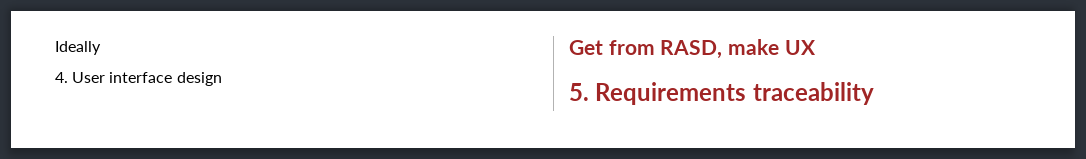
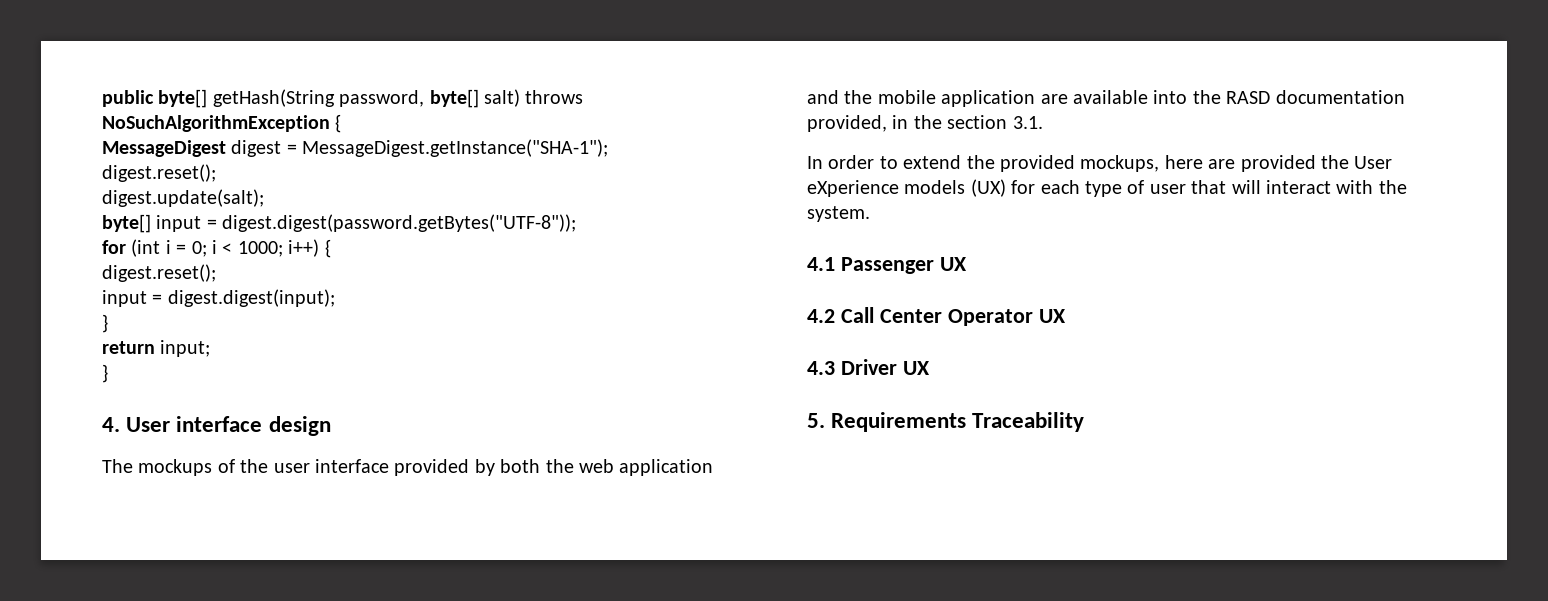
[55,41,101,55] [55,72,222,86] [569,39,780,59] Ideally // 4. User interface design // Get from RASD, make -> [102,89,584,108] [102,114,342,133] [102,139,609,157] [102,164,216,182] [102,189,264,207] [102,214,577,233] [102,239,331,258] [102,264,216,282] [102,289,335,307] [102,314,108,333] [102,340,211,357] [102,364,108,383] [102,416,331,436] [102,459,714,476] [807,90,1405,107] [807,115,1043,132] [807,155,1393,172] [807,179,1407,197] [807,206,870,222] [807,257,967,274] [807,307,1066,326] [807,359,897,375] public byte[] getHash(String password, byte[] salt) throws NoSuchAlgorithmException { // MessageDigest digest = MessageDigest.getInstance("SHA-1"); // digest.reset(); // digest.update(salt); // byte[] input = digest.digest(password.getBytes("UTF-8")); // for (int i = 0; i < 1000; i++) { // digest.reset(); // input = digest.digest(input); // } // return input; // } // 4. User interface design // The mockups of the user interface provided by both the web application and the mobile application are available into the RASD documentation provided, in the section 3.1. // In order to extend the provided mockups, here are provided the User eXperience models (UX) for each type of user that will interact with the system. // 4.1 Passenger UX // 4.2 Call Center Operator UX // 4.3 Driver
[752,82,874,105] traceability -> [972,412,1085,432] Traceability

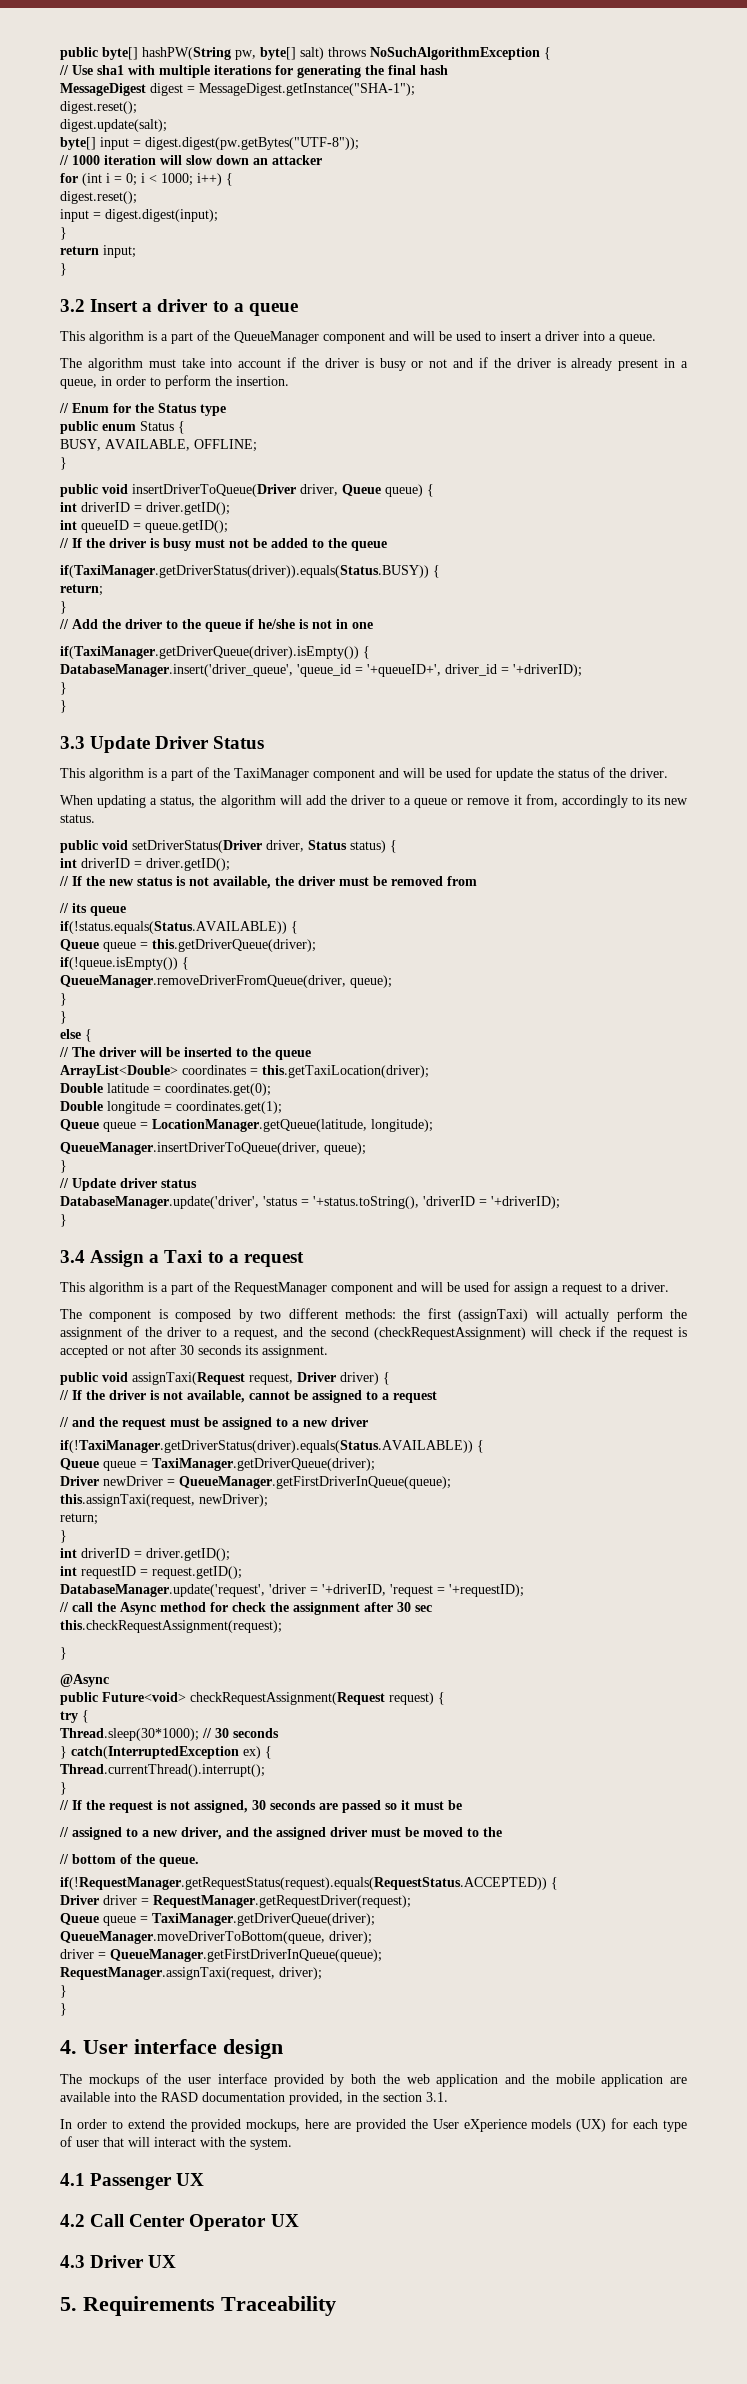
[212,89,425,107] getHash(String password, -> [142,47,256,60] hashPW(String pw,
(342, 123) none -> [59,65,448,78] // // Use sha1 with multiple iterations for generating the final hash
[222,214,577,232] digest.digest(password.getBytes("UTF-8")); -> [145,137,359,150] [59,155,322,165] digest.digest(pw.getBytes("UTF-8")); // // 1000 iteration will slow down an attacker
(108, 373) none -> [60,299,298,316] [60,330,656,344] [60,357,688,371] [60,375,289,389] [59,403,226,416] [60,421,185,434] [60,439,257,452] [60,457,67,470] [60,484,434,497] [60,502,230,515] [60,520,228,533] [59,538,387,551] [60,565,440,578] [60,584,103,596] [60,601,67,614] [59,619,373,632] [60,646,370,659] [60,664,582,677] [60,682,67,695] [60,700,67,713] [60,736,265,753] [60,767,668,781] [60,794,689,808] [60,814,95,823] [60,840,397,853] [60,858,230,871] [59,876,477,889] [59,903,126,916] [60,921,298,934] [60,939,316,952] [60,957,189,970] [60,975,392,988] [60,993,67,1006] [60,1011,67,1024] [60,1029,92,1042] [59,1047,311,1060] [60,1065,429,1078] [60,1083,271,1096] [60,1101,282,1114] [60,1119,433,1132] [60,1142,366,1155] [60,1160,67,1173] [59,1178,197,1191] [60,1196,560,1209] [60,1214,67,1227] [60,1250,304,1267] [60,1281,669,1295] [60,1308,688,1322] [60,1326,687,1340] [60,1344,328,1358] [60,1372,390,1385] [59,1390,437,1403] [59,1417,368,1430] [60,1440,484,1453] [60,1458,375,1471] [60,1476,451,1489] [60,1494,268,1507] [60,1513,98,1525] [60,1530,67,1543] [60,1548,230,1561] [60,1566,242,1579] [60,1584,524,1597] [59,1602,432,1615] [60,1620,282,1633] [60,1647,67,1660] [60,1674,109,1687] [60,1692,445,1705] [60,1710,89,1723] [60,1728,279,1741] [60,1746,272,1759] [60,1764,265,1777] [60,1782,67,1795] [59,1800,462,1813] [59,1827,502,1840] [59,1854,199,1867] [60,1877,558,1890] [60,1895,411,1908] [60,1913,375,1926] [60,1931,372,1944] [60,1949,382,1962] [60,1967,322,1980] [60,1985,67,1998] [60,2003,67,2016] // 3.2 Insert a driver to a queue // This algorithm is a part of the QueueManager component and will be used to insert a driver into a queue. // The algorithm must take into account if the driver is busy or not and if the driver is already present in a queue, in order to perform the insertion. // // Enum for the Status type // public enum Status { // BUSY, AVAILABLE, OFFLINE; // } // public void insertDriverToQueue(Driver driver, Queue queue) { // int driverID = driver.getID(); // int queueID = queue.getID(); // // If the driver is busy must not be added to the queue // if(TaxiManager.getDriverStatus(driver)).equals(Status.BUSY)) { // return; // } // // Add the driver to the queue if he/she is not in one // if(TaxiManager.getDriverQueue(driver).isEmpty()) { // DatabaseManager.insert('driver_queue', 'queue_id = '+queueID+', driver_id = '+driverID); // } // } // 3.3 Update Driver Status // This algorithm is a part of the TaxiManager component and will be used for update the status of the driver. // When updating a status, the algorithm will add the driver to a queue or remove it from, accordingly to its new status. // public void setDriverStatus(Driver driver, Status status) { // int driverID = driver.getID(); // // If the new status is not available, the driver must be removed from // // its queue // if(!status.equals(Status.AVAILABLE)) { // Queue queue = this.getDriverQueue(driver); // if(!queue.isEmpty()) { // QueueManager.removeDriverFromQueue(driver, queue); // } // } // else { // // The driver will be inserted to the queue // ArrayList<Double> coordinates = this.getTaxiLocation(driver); // Double latitude = coordinates.get(0); // Double longitude = coordinates.get(1); // Queue queue = LocationManager.getQueue(latitude, longitude); // QueueManager.insertDriverToQueue(driver, queue); // } // // Update driver status // DatabaseManager.update('driver', 'status = '+status.toString(), 'driverID = '+driverID); // } // 3.4 Assign a Taxi to a request // This algorithm is a part of the RequestManager component and will be used for assign a request to a driver. // The component is composed by two different methods: the first (assignTaxi) will actually perform the assignment of the driver to a request, and the second (checkRequestAssignment) will check if the request is accepted or not after 30 seconds its assignment. // public void assignTaxi(Request request, Driver driver) { // // If the driver is not available, cannot be assigned to a request // // and the request must be assigned to a new driver // if(!TaxiManager.getDriverStatus(driver).equals(Status.AVAILABLE)) { // Queue queue = TaxiManager.getDriverQueue(driver); // Driver newDriver = QueueManager.getFirstDriverInQueue(queue); // this.assignTaxi(request, newDriver); // return; // } // int driverID = driver.getID(); // int requestID = request.getID(); // DatabaseManager.update('request', 'driver = '+driverID, 'request = '+requestID); // // call the Async method for check the assignment after 30 sec // this.checkRequestAssignment(request); // } // @Async // public Future<void> checkRequestAssignment(Request request) { // try { // Thread.sleep(30*1000); // 30 seconds // } catch(InterruptedException ex) { // Thread.currentThread().interrupt(); // } // // If the request is not assigned, 30 seconds are passed so it must be // // assigned to a new driver, and the assigned driver must be moved to the // // bottom of the queue. // if(!RequestManager.getRequestStatus(request).equals(RequestStatus.ACCEPTED)) { // Driver driver = RequestManager.getRequestDriver(request); // Queue queue = TaxiManager.getDriverQueue(driver); // QueueManager.moveDriverToBottom(queue, driver); // driver = QueueManager.getFirstDriverInQueue(queue); // RequestManager.assignTaxi(request, driver); // } // }

